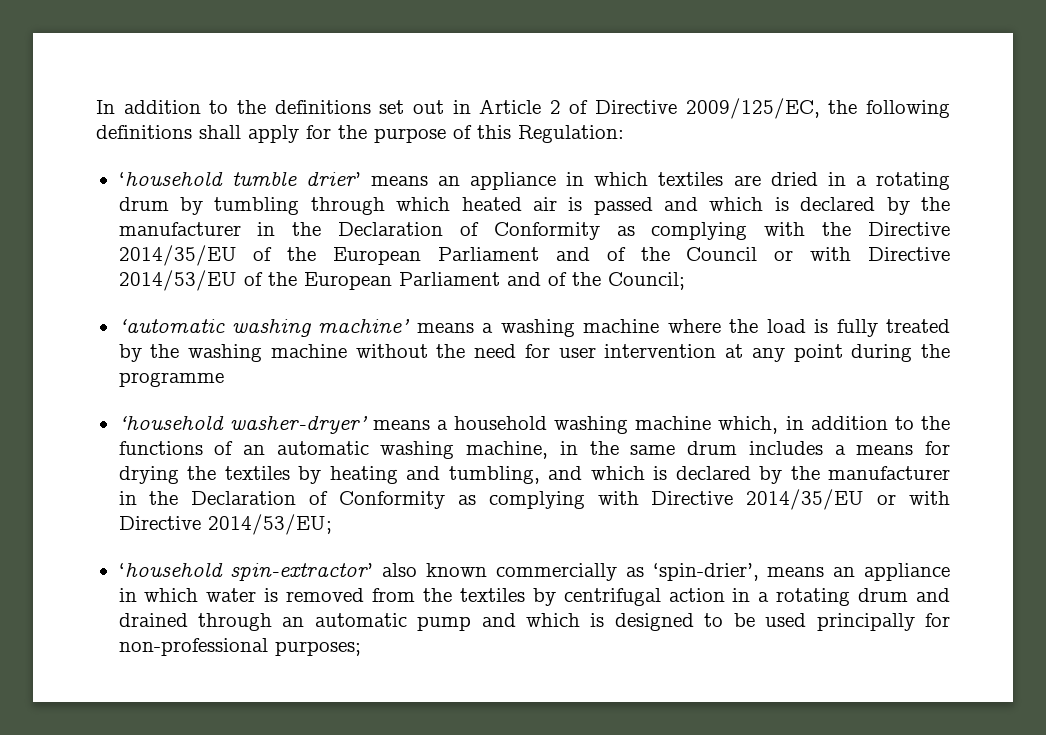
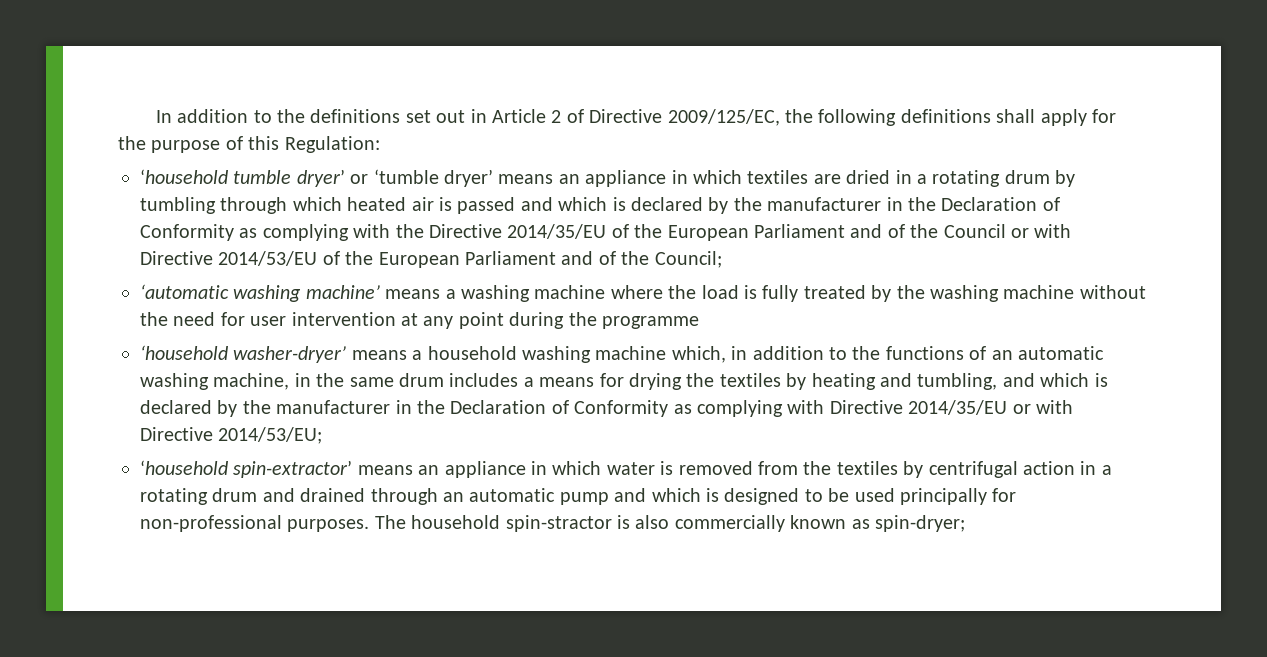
[305,172,361,186] drier’ -> [296,169,493,187] dryer’ or ‘tumble dryer’
[382,563,759,581] also known commercially as ‘spin-drier’, -> (353, 469) none
[274,641,361,656] purposes; -> [287,515,965,532] purposes. The household spin-stractor is also commercially known as spin-dryer;

